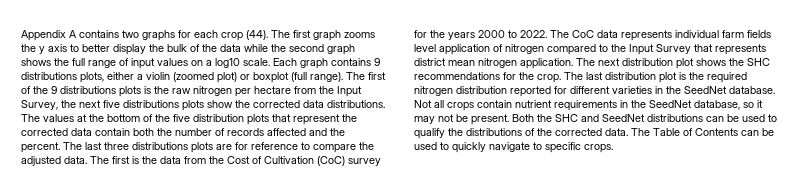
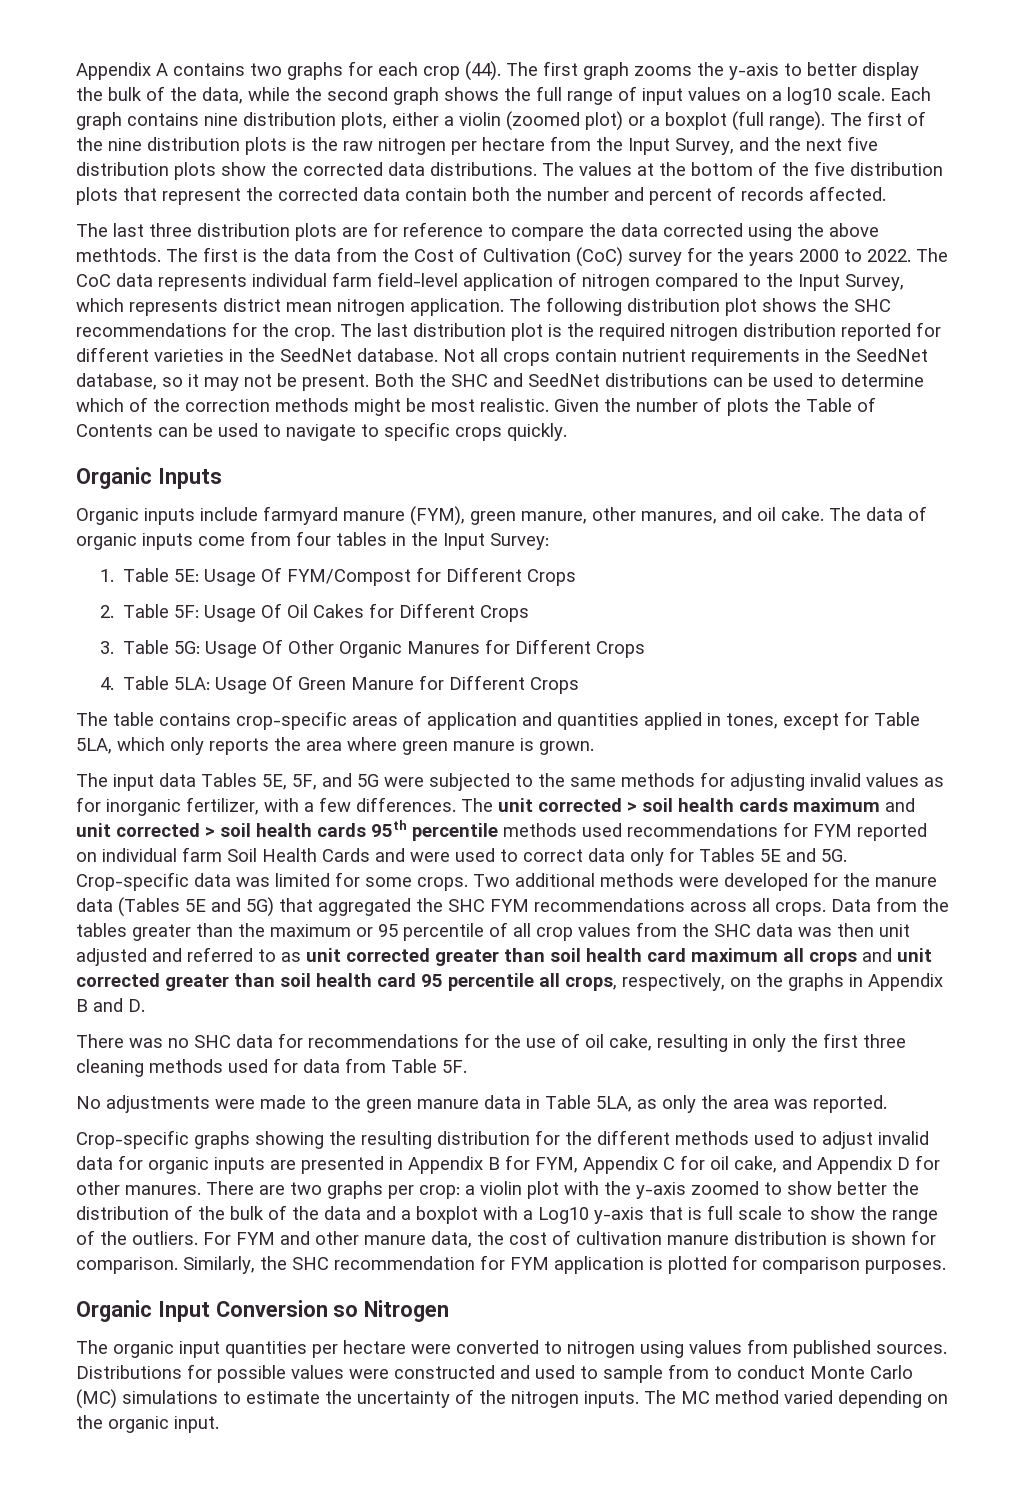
[39,44,67,54] y axis -> [729,63,779,80] y-axis
[220,44,241,52] data -> [202,87,243,104] data,
[374,58,380,66] [21,72,77,80] 9 distributions -> [204,112,336,126] nine distribution
(250, 77) none -> [650,116,660,126] a
[51,86,116,94] 9 distributions -> [108,137,240,151] nine distribution
(58, 105) none -> [739,137,769,151] and
[123,100,179,108] distributions -> [76,162,169,176] distribution
[215,128,345,136] [21,142,60,153] of records affected and the percent. -> [614,186,886,205] and percent of records affected. //
[132,142,188,150] distributions -> [197,223,290,237] distribution
[21,156,87,166] adjusted data. -> [621,223,879,241] [76,248,161,262] data corrected using the above methtods.
[747,30,771,38] [414,44,436,52] fields level -> [377,272,458,287] field-level
[656,44,713,54] Survey that -> [845,274,904,291] [76,298,124,312] Survey, which
[598,58,620,66] next -> [546,297,622,316] following
[414,128,650,139] qualify the distributions of the corrected data. The -> [841,373,924,387] [76,397,801,416] determine which of the correction methods might be most realistic. Given the number of plots the
[452,142,486,153] quickly -> (281, 430) none
[584,144,613,153] crops. -> [455,423,567,441] [76,467,222,489] [76,506,927,526] [76,531,549,550] [99,567,577,586] [99,603,530,622] [99,639,646,658] [99,675,580,694] [76,711,920,730] [76,737,594,755] [76,772,944,791] [76,797,915,816] [76,820,927,841] [76,847,847,866] [76,872,937,891] [76,897,949,917] [76,922,910,941] [76,947,932,966] [76,973,943,991] [76,998,145,1012] [76,1033,906,1052] [76,1058,467,1077] [76,1095,887,1113] [76,1130,929,1149] [76,1155,940,1174] [76,1181,919,1199] [76,1205,938,1224] [76,1230,936,1248] [76,1255,946,1274] [76,1300,450,1322] [76,1339,947,1358] [76,1364,913,1383] [76,1389,948,1409] [76,1415,219,1433] crops quickly. // Organic Inputs // Organic inputs include farmyard manure (FYM), green manure, other manures, and oil cake. The data of organic inputs come from four tables in the Input Survey: // 1. Table 5E: Usage Of FYM/Compost for Different Crops // 2. Table 5F: Usage Of Oil Cakes for Different Crops // 3. Table 5G: Usage Of Other Organic Manures for Different Crops // 4. Table 5LA: Usage Of Green Manure for Different Crops // The table contains crop-specific areas of application and quantities applied in tones, except for Table 5LA, which only reports the area where green manure is grown. // The input data Tables 5E, 5F, and 5G were subjected to the same methods for adjusting invalid values as for inorganic fertilizer, with a few differences. The unit corrected > soil health cards maximum and unit corrected > soil health cards 95th percentile methods used recommendations for FYM reported on individual farm Soil Health Cards and were used to correct data only for Tables 5E and 5G. Crop-specific data was limited for some crops. Two additional methods were developed for the manure data (Tables 5E and 5G) that aggregated the SHC FYM recommendations across all crops. Data from the tables greater than the maximum or 95 percentile of all crop values from the SHC data was then unit adjusted and referred to as unit corrected greater than soil health card maximum all crops and unit corrected greater than soil health card 95 percentile all crops, respectively, on the graphs in Appendix B and D. // There was no SHC data for recommendations for the use of oil cake, resulting in only the first three cleaning methods used for data from Table 5F. // No adjustments were made to the green manure data in Table 5LA, as only the area was reported. // Crop-specific graphs showing the resulting distribution for the different methods used to adjust invalid data for organic inputs are presented in Appendix B for FYM, Appendix C for oil cake, and Appendix D for other manures. There are two graphs per crop: a violin plot with the y-axis zoomed to show better the distribution of the bulk of the data and a boxplot with a Log10 y-axis that is full scale to show the range of the outliers. For FYM and other manure data, the cost of cultivation manure distribution is shown for comparison. Similarly, the SHC recommendation for FYM application is plotted for comparison purposes. // Organic Input Conversion so Nitrogen // The organic input quantities per hectare were converted to nitrogen using values from published sources. Distributions for possible values were constructed and used to sample from to conduct Monte Carlo (MC) simulations to estimate the uncertainty of the nitrogen inputs. The MC method varied depending on the organic input.

